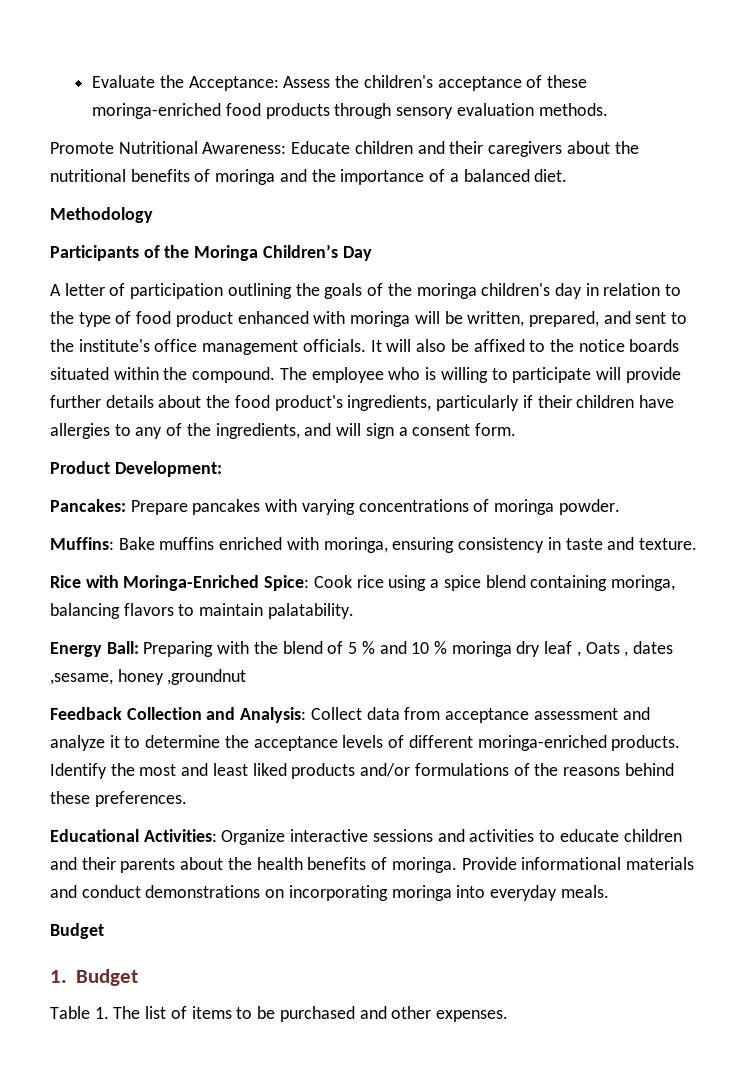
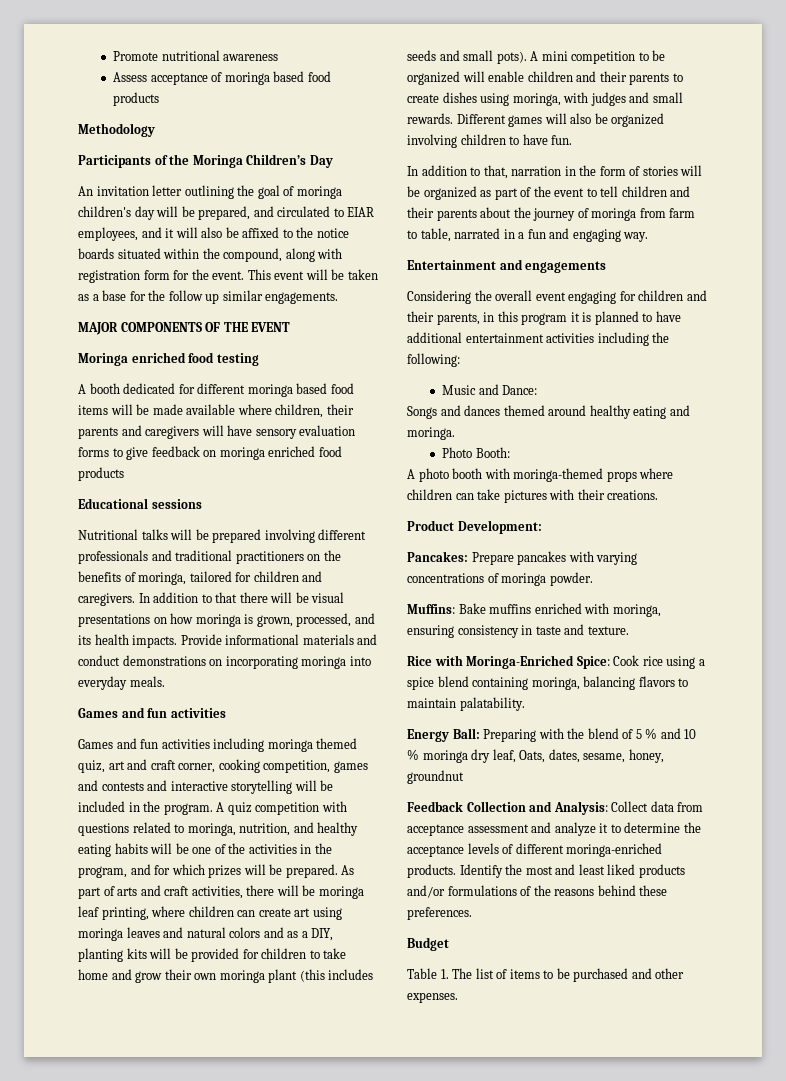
[92,75,588,91] [92,103,608,119] [50,141,639,157] [50,169,568,185] Evaluate the Acceptance: Assess the children's acceptance of these moringa-enriched food products through sensory evaluation methods. // Promote Nutritional Awareness: Educate children and their caregivers about the nutritional benefits of moringa and the importance of a balanced diet. -> [113,50,279,61] [113,71,331,85] [113,92,160,106] Promote nutritional awareness // Assess acceptance of moringa based food products
[50,283,682,299] [50,311,525,327] A letter of participation outlining the goals of the moringa children's day in relation to the type of food product enhanced with moringa will be written, -> [78,185,342,199] [78,206,195,220] An invitation letter outlining the goal of moringa children's day will be
[635,312,688,324] [50,339,382,355] sent to the institute's office management officials. It -> [277,206,375,217] [78,227,175,241] circulated to EIAR employees, and it
[192,367,681,383] [50,395,674,411] [50,423,516,439] compound. The employee who is willing to participate will provide further details about the food product's ingredients, particularly if their children have allergies to any of the ingredients, and will sign a consent form. -> [223,248,343,262] [78,269,378,283] [78,290,339,304] [78,322,291,335] [78,352,259,366] [78,383,354,397] [78,404,354,418] [78,425,356,439] [78,446,342,460] [78,467,124,481] [78,498,202,509] [78,529,367,543] [78,550,341,564] [78,571,323,585] [78,592,345,606] [78,613,375,627] [78,634,378,648] [78,655,371,669] [78,676,165,690] [78,707,226,718] [78,738,358,752] [78,759,368,773] [78,780,334,794] [78,801,347,815] [78,822,359,836] [78,843,332,857] [78,864,355,878] [78,885,364,899] [78,906,342,920] [78,927,334,941] [78,948,347,962] [78,969,374,983] [407,50,666,64] [407,71,683,85] [407,92,683,106] [407,113,665,127] [407,134,573,148] [407,165,703,179] [407,186,691,200] [407,207,696,221] [407,228,649,242] [407,259,607,273] [407,290,707,304] [407,311,681,325] [407,332,670,346] [407,353,460,367] [442,384,538,395] [407,405,690,419] [407,427,455,440] [442,447,510,458] [407,468,674,482] [407,489,659,503] compound, along with registration form for the event. This event will be taken as a base for the follow up similar engagements. // MAJOR COMPONENTS OF THE EVENT // Moringa enriched food testing // A booth dedicated for different moringa based food items will be made available where children, their parents and caregivers will have sensory evaluation forms to give feedback on moringa enriched food products // Educational sessions // Nutritional talks will be prepared involving different professionals and traditional practitioners on the benefits of moringa, tailored for children and caregivers. In addition to that there will be visual presentations on how moringa is grown, processed, and its health impacts. Provide informational materials and conduct demonstrations on incorporating moringa into everyday meals. // Games and fun activities // Games and fun activities including moringa themed quiz, art and craft corner, cooking competition, games and contests and interactive storytelling will be included in the program. A quiz competition with questions related to moringa, nutrition, and healthy eating habits will be one of the activities in the program, and for which prizes will be prepared. As part of arts and craft activities, there will be moringa leaf printing, where children can create art using moringa leaves and natural colors and as a DIY, planting kits will be provided for children to take home and grow their own moringa plant (this includes seeds and small pots). A mini competition to be organized will enable children and their parents to create dishes using moringa, with judges and small rewards. Different games will also be organized involving children to have fun. // In addition to that, narration in the form of stories will be organized as part of the event to tell children and their parents about the journey of moringa from farm to table, narrated in a fun and engaging way. // Entertainment and engagements // Considering the overall event engaging for children and their parents, in this program it is planned to have additional entertainment activities including the following: // Music and Dance: // Songs and dances themed around healthy eating and moringa. // Photo Booth: // A photo booth with moringa-themed props where children can take pictures with their creations.
[544,641,674,657] [50,669,247,685] leaf , Oats , dates ,sesame, honey ,groundnut -> [492,749,664,763] [407,770,464,784] leaf, Oats, dates, sesame, honey, groundnut
[50,829,682,845] [50,857,694,873] [50,885,609,901] [50,923,104,939] [50,970,67,983] Educational Activities: Organize interactive sessions and activities to educate children and their parents about the health benefits of moringa. Provide informational materials and conduct demonstrations on incorporating moringa into everyday meals. // Budget // 1. -> (472, 913) none

